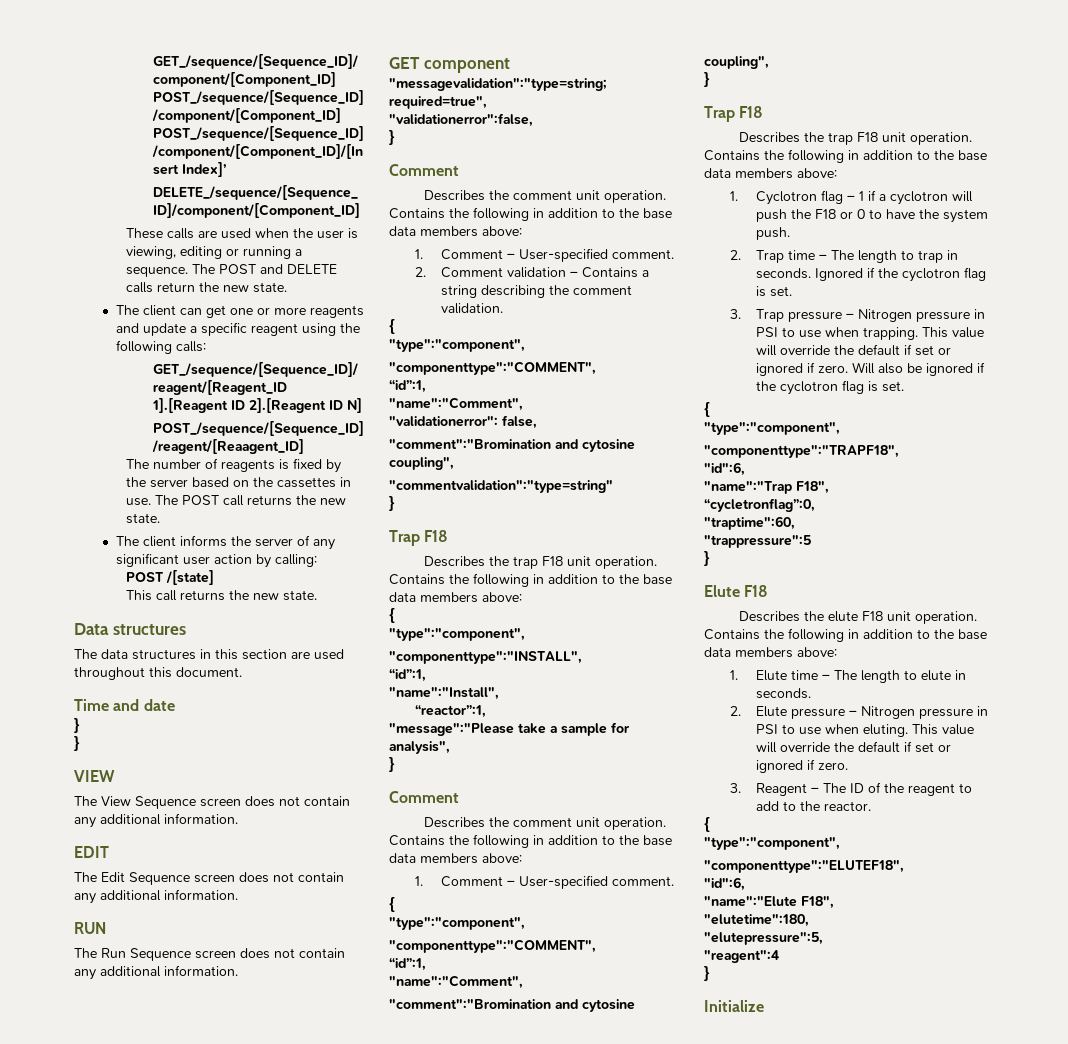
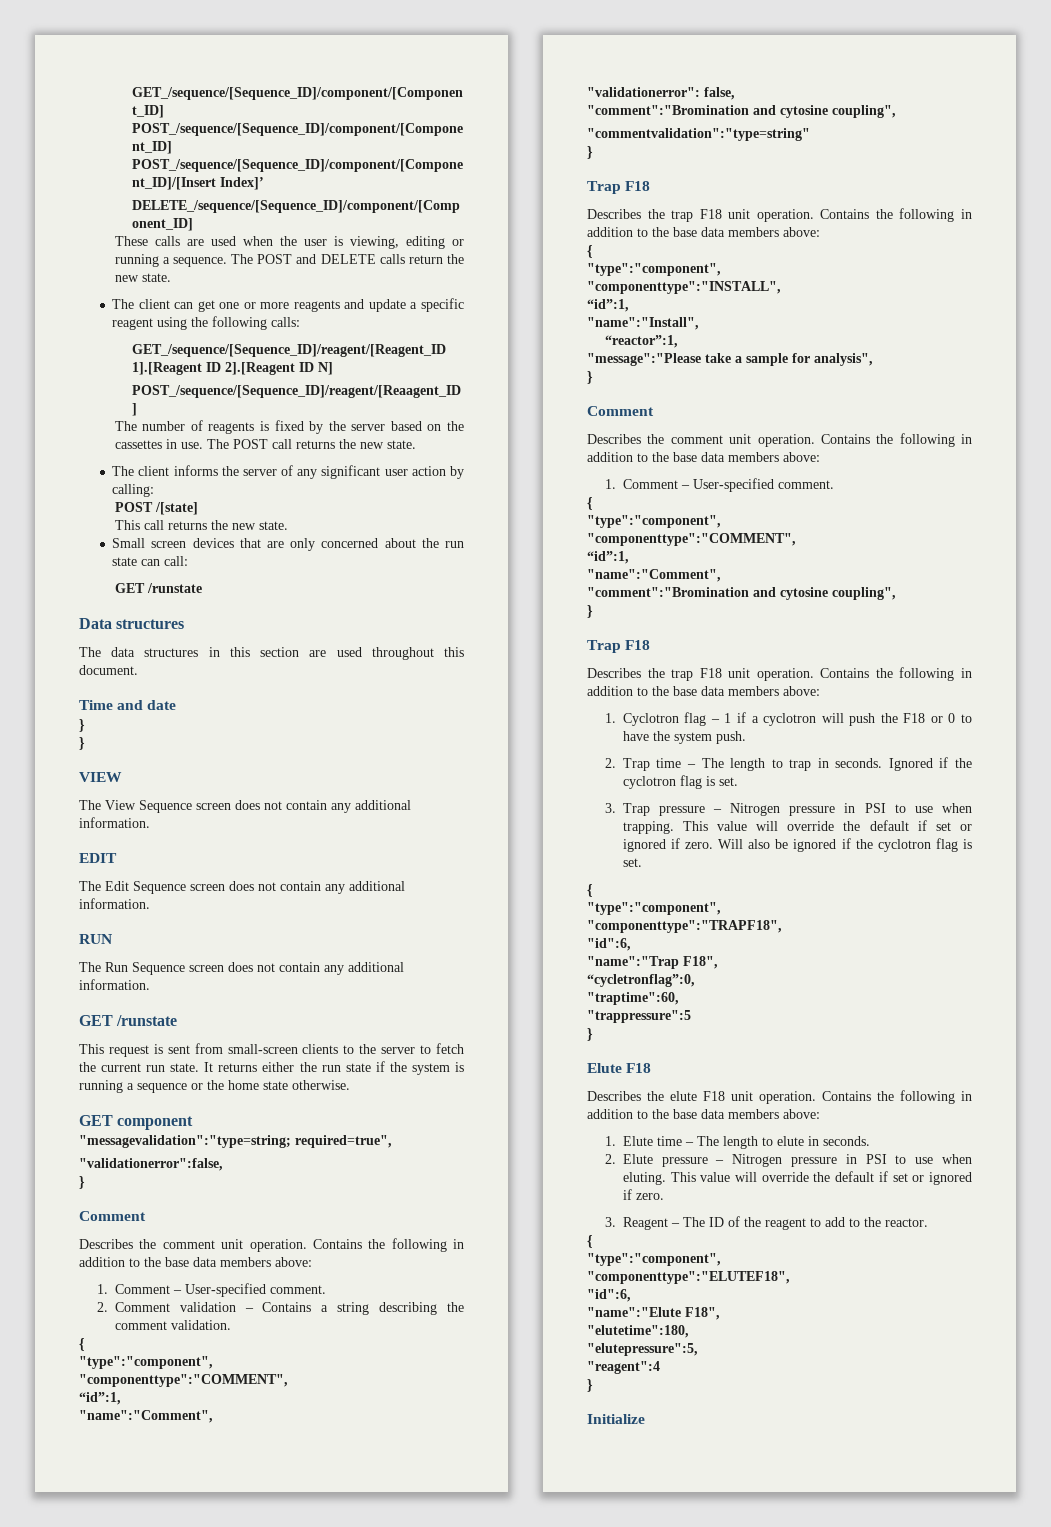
(318, 595) none -> [112,538,464,551] [112,556,189,566] [114,583,202,593] // Small screen devices that are only concerned about the run state can call: // GET /runstate
(238, 970) none -> [79,1015,178,1026] [79,1043,465,1057] [79,1061,465,1075] [79,1080,350,1093] // GET /runstate // This request is sent from small-screen clients to the server to fetch the current run state. It returns either the run state if the system is running a sequence or the home state otherwise.

